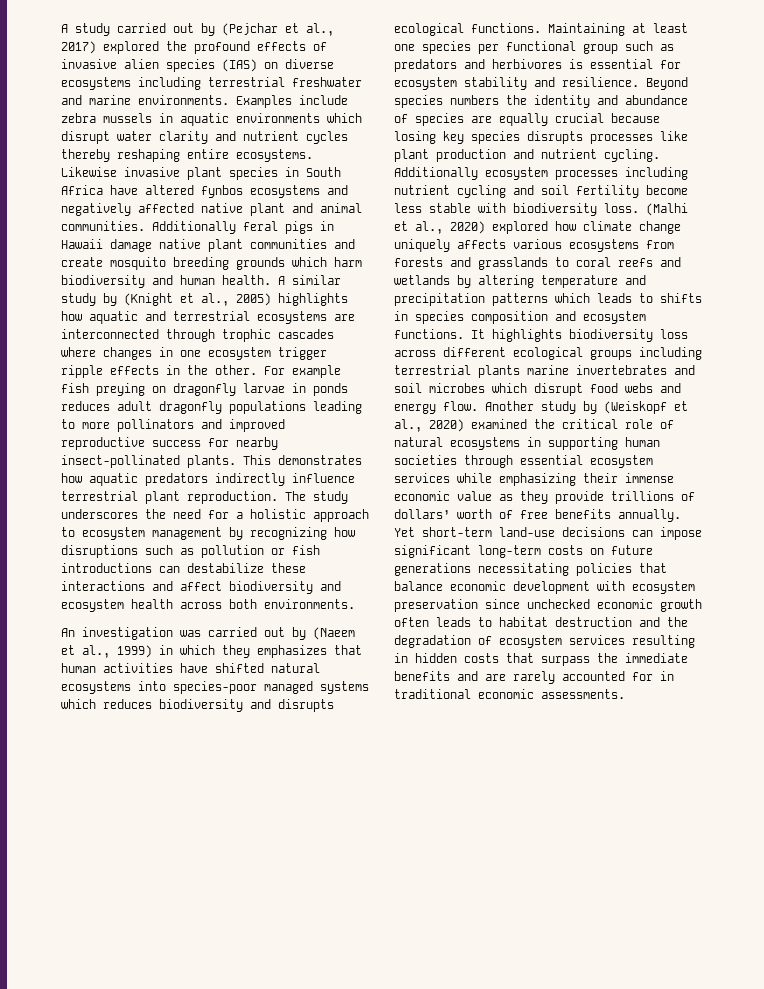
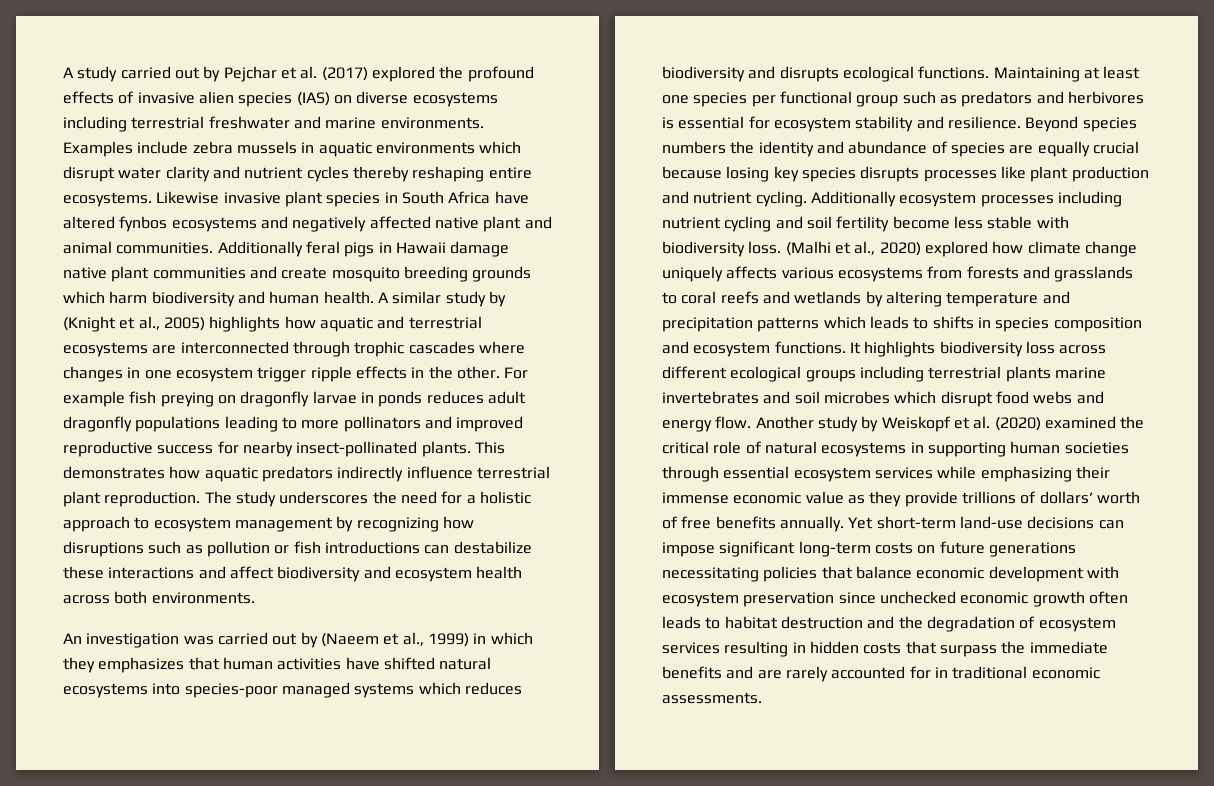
[222,23,334,36] [61,41,96,54] (Pejchar et al., 2017) -> [223,66,368,82] Pejchar et al. (2017)
[604,401,688,414] [394,419,464,432] (Weiskopf et al., 2020) -> [881,416,1041,432] Weiskopf et al. (2020)

